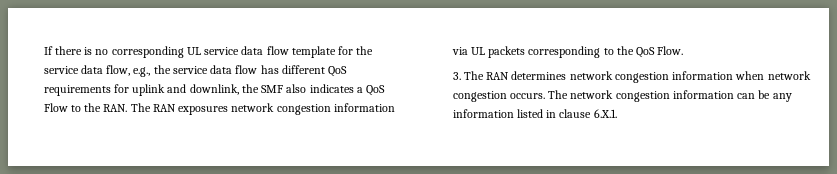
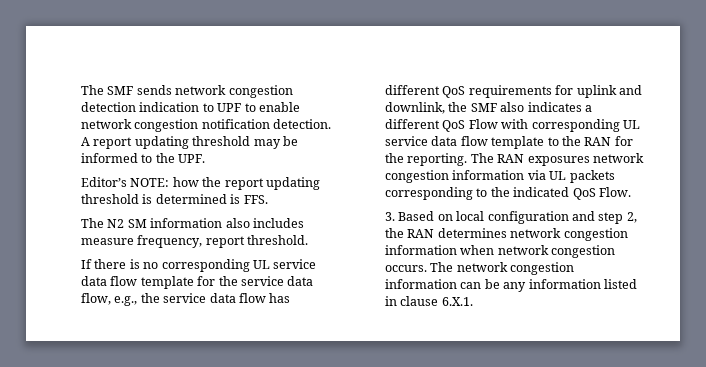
(43, 50) none -> [81,85,293,98] [81,102,300,112] [81,119,332,132] [81,136,298,149] [81,153,206,163] [81,177,320,190] [81,194,268,204] [81,218,304,228] [81,235,309,248] The SMF sends network congestion detection indication to UPF to enable network congestion notification detection. A report updating threshold may be informed to the UPF. // Editor’s NOTE: how the report updating threshold is determined is FFS. // The N2 SM information also includes measure frequency, report threshold. //
(363, 90) none -> [385,119,441,129] different
[71,103,128,112] to the RAN. -> [501,119,640,132] [385,136,633,149] [385,153,468,166] with corresponding UL service data flow template to the RAN for the reporting.
(634, 50) none -> [513,187,570,197] indicated
[464,71,485,80] The -> [398,211,637,224] [385,228,405,238] Based on local configuration and step 2, the

